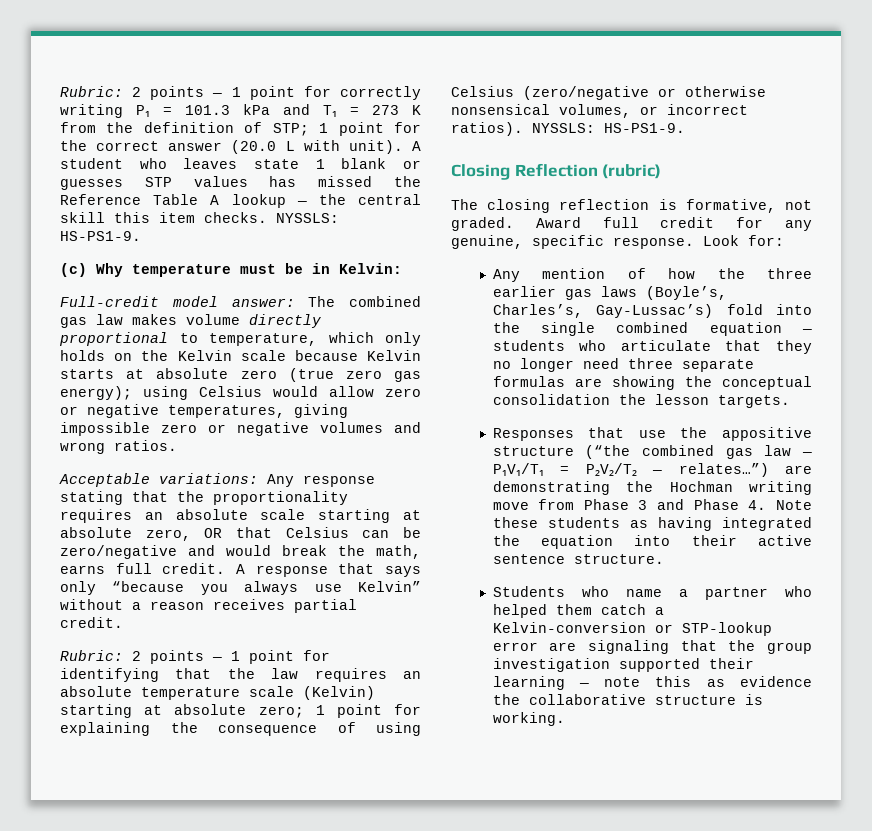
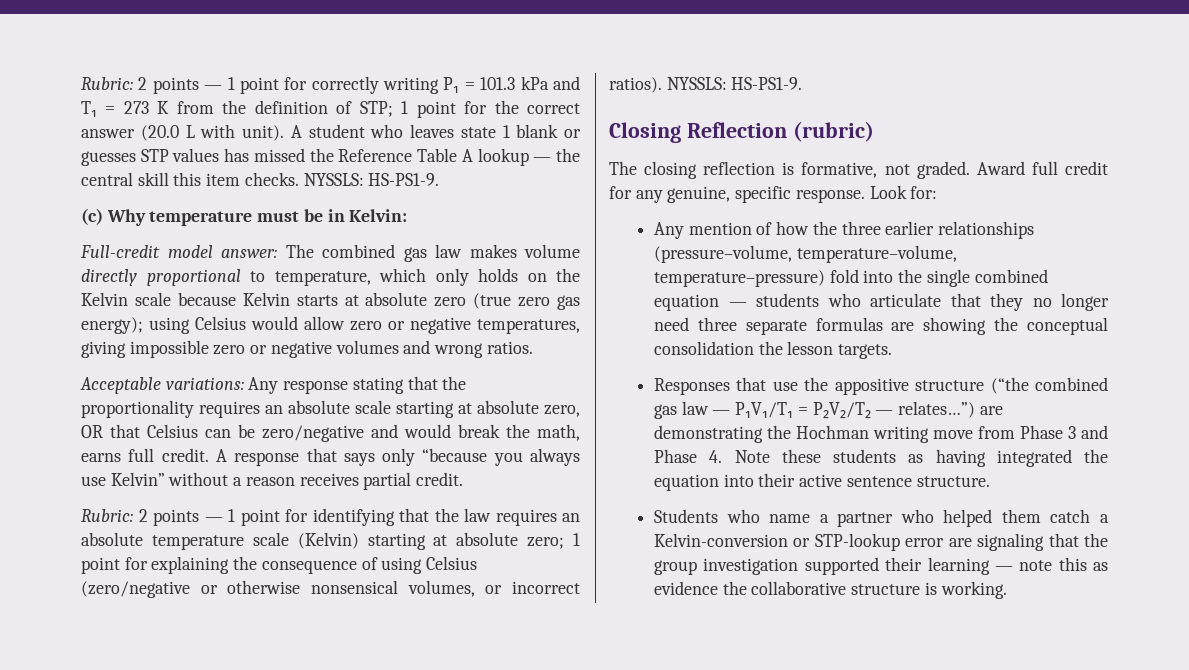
[564,286,727,300] [492,304,714,318] gas laws (Boyle’s, Charles’s, Gay-Lussac’s) -> [938,221,1035,239] [653,245,957,263] [653,270,825,287] relationships (pressure–volume, temperature–volume, temperature–pressure)

